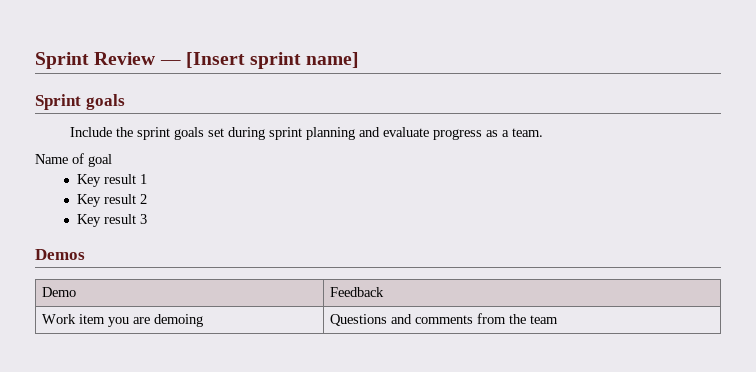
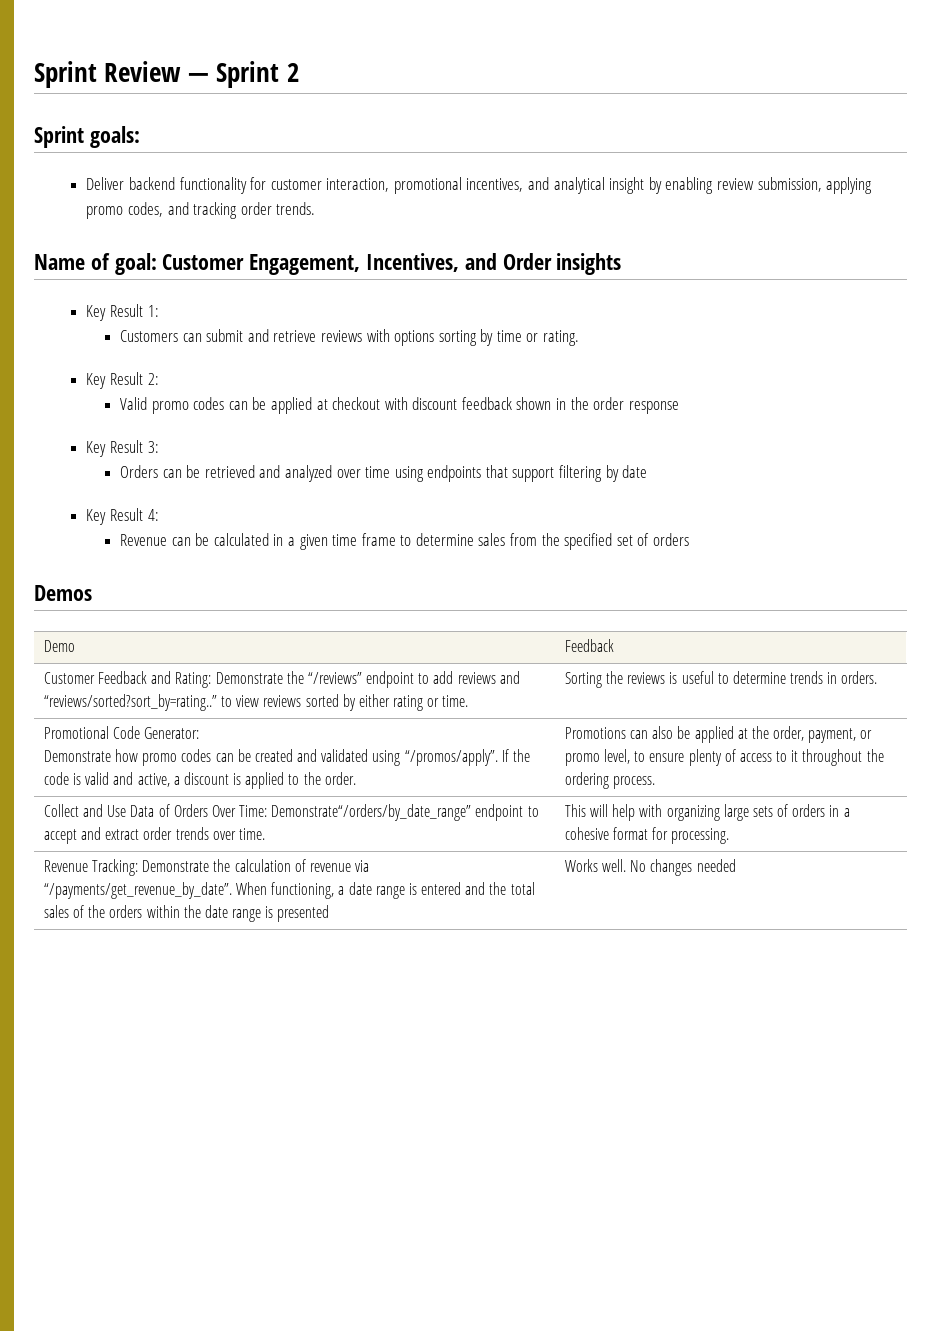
[185,52,360,69] [35,94,125,110] [70,127,544,140] [35,153,112,167] [77,174,148,187] [77,194,148,207] [77,214,148,227] [35,249,85,260] [42,287,77,297] [330,287,385,297] [42,314,204,327] [330,313,559,326] [Insert sprint name] // Sprint goals // Include the sprint goals set during sprint planning and evaluate progress as a team. // Name of goal // Key result 1 // Key result 2 // Key result 3 // Demos // Demo | Feedback // Work item you are demoing | Questions and comments from the team -> [216,61,300,88] [34,126,140,148] [86,177,873,194] [86,202,316,219] [34,253,622,275] [86,304,159,321] [119,329,580,346] [86,372,159,389] [119,397,679,414] [86,440,159,457] [119,465,648,482] [86,508,159,525] [119,533,689,550] [34,585,92,601] [43,640,75,652] [564,639,614,652] [43,671,520,688] [43,694,469,711] [564,671,878,688] [43,726,200,739] [43,749,531,766] [43,772,356,789] [564,726,873,743] [564,749,884,766] [564,772,656,789] [43,804,539,821] [43,827,265,844] [564,804,850,821] [564,827,730,844] [43,859,370,876] [43,882,535,899] [43,905,330,922] [564,859,736,876] Sprint 2 // Sprint goals: // Deliver backend functionality for customer interaction, promotional incentives, and analytical insight by enabling review submission, applying promo codes, and tracking order trends. // Name of goal: Customer Engagement, Incentives, and Order insights // Key Result 1: // Customers can submit and retrieve reviews with options sorting by time or rating. // Key Result 2: // Valid promo codes can be applied at checkout with discount feedback shown in the order response // Key Result 3: // Orders can be retrieved and analyzed over time using endpoints that support filtering by date // Key Result 4: // Revenue can be calculated in a given time frame to determine sales from the specified set of orders // Demos // Demo | Feedback // Customer Feedback and Rating: Demonstrate the “/reviews” endpoint to add reviews and “reviews/sorted?sort_by=rating..” to view reviews sorted by either rating or time. | Sorting the reviews is useful to determine trends in orders. // Promotional Code Generator: // Demonstrate how promo codes can be created and validated using “/promos/apply”. If the code is valid and active, a discount is applied to the order. | Promotions can also be applied at the order, payment, or promo level, to ensure plenty of access to it throughout the ordering process. // Collect and Use Data of Orders Over Time: Demonstrate“/orders/by_date_range” endpoint to accept and extract order trends over time. | This will help with organizing large sets of orders in a cohesive format for processing. // Revenue Tracking: Demonstrate the calculation of revenue via “/payments/get_revenue_by_date”. When functioning, a date range is entered and the total sales of the orders within the date range is presented | Works well. No changes needed

